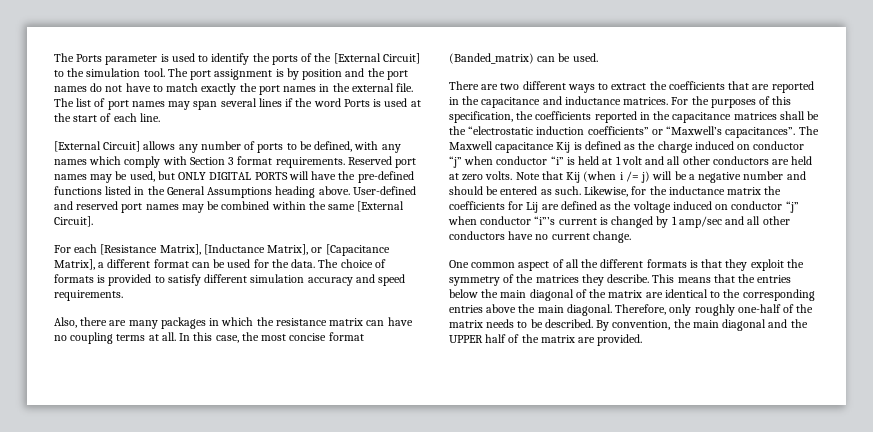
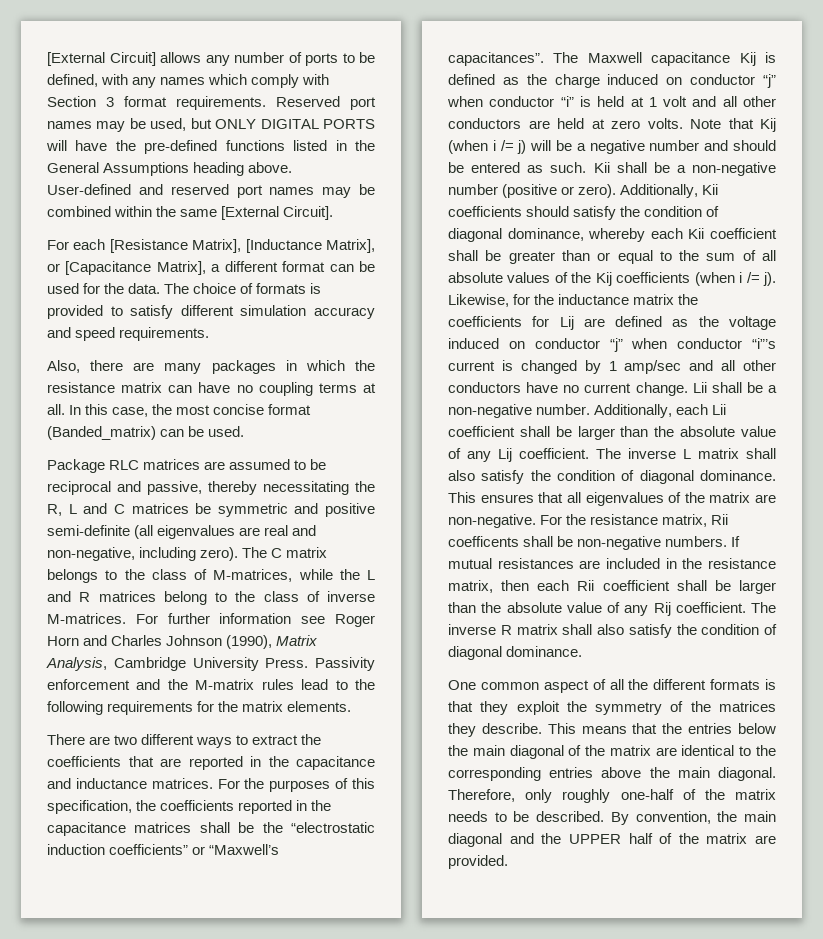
[54,53,420,65] [54,68,408,80] [54,83,414,95] [54,98,421,110] [54,113,160,122] The Ports parameter is used to identify the ports of the [External Circuit] to the simulation tool. The port assignment is by position and the port names do not have to match exactly the port names in the external file. The list of port names may span several lines if the word Ports is used at the start of each line. // -> (47, 59) none
(598, 57) none -> [47,459,327,473] [47,481,375,495] [47,503,375,517] [47,525,317,539] [47,547,328,561] [47,569,375,583] [47,591,375,605] [47,613,376,627] [47,635,318,649] [46,657,375,671] [47,679,375,690] [47,701,352,715] // Package RLC matrices are assumed to be reciprocal and passive, thereby necessitating the R, L and C matrices be symmetric and positive semi-definite (all eigenvalues are real and non-negative, including zero). The C matrix belongs to the class of M-matrices, while the L and R matrices belong to the class of inverse M-matrices. For further information see Roger Horn and Charles Johnson (1990), Matrix Analysis, Cambridge University Press. Passivity enforcement and the M-matrix rules lead to the following requirements for the matrix elements.
(581, 190) none -> [593,162,776,176] [448,184,719,198] [448,206,720,220] [448,228,777,242] [448,250,776,264] [448,272,776,286] Kii shall be a non-negative number (positive or zero). Additionally, Kii coefficients should satisfy the condition of diagonal dominance, whereby each Kii coefficient shall be greater than or equal to the sum of all absolute values of the Kij coefficients (when i /= j).
(631, 237) none -> [692,382,777,393] [448,404,727,418] [448,426,776,440] [448,448,776,462] [448,470,776,484] [448,492,776,506] [448,514,729,528] [448,536,741,550] [448,558,776,569] [448,580,776,594] [448,602,776,616] [448,624,777,638] [448,646,583,660] Lii shall be a non-negative number. Additionally, each Lii coefficient shall be larger than the absolute value of any Lij coefficient. The inverse L matrix shall also satisfy the condition of diagonal dominance. This ensures that all eigenvalues of the matrix are non-negative. For the resistance matrix, Rii coefficents shall be non-negative numbers. If mutual resistances are included in the resistance matrix, then each Rii coefficient shall be larger than the absolute value of any Rij coefficient. The inverse R matrix shall also satisfy the condition of diagonal dominance.

